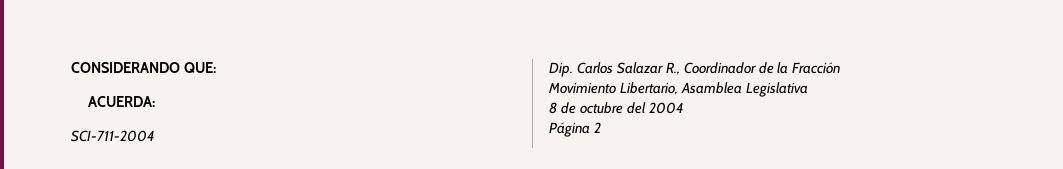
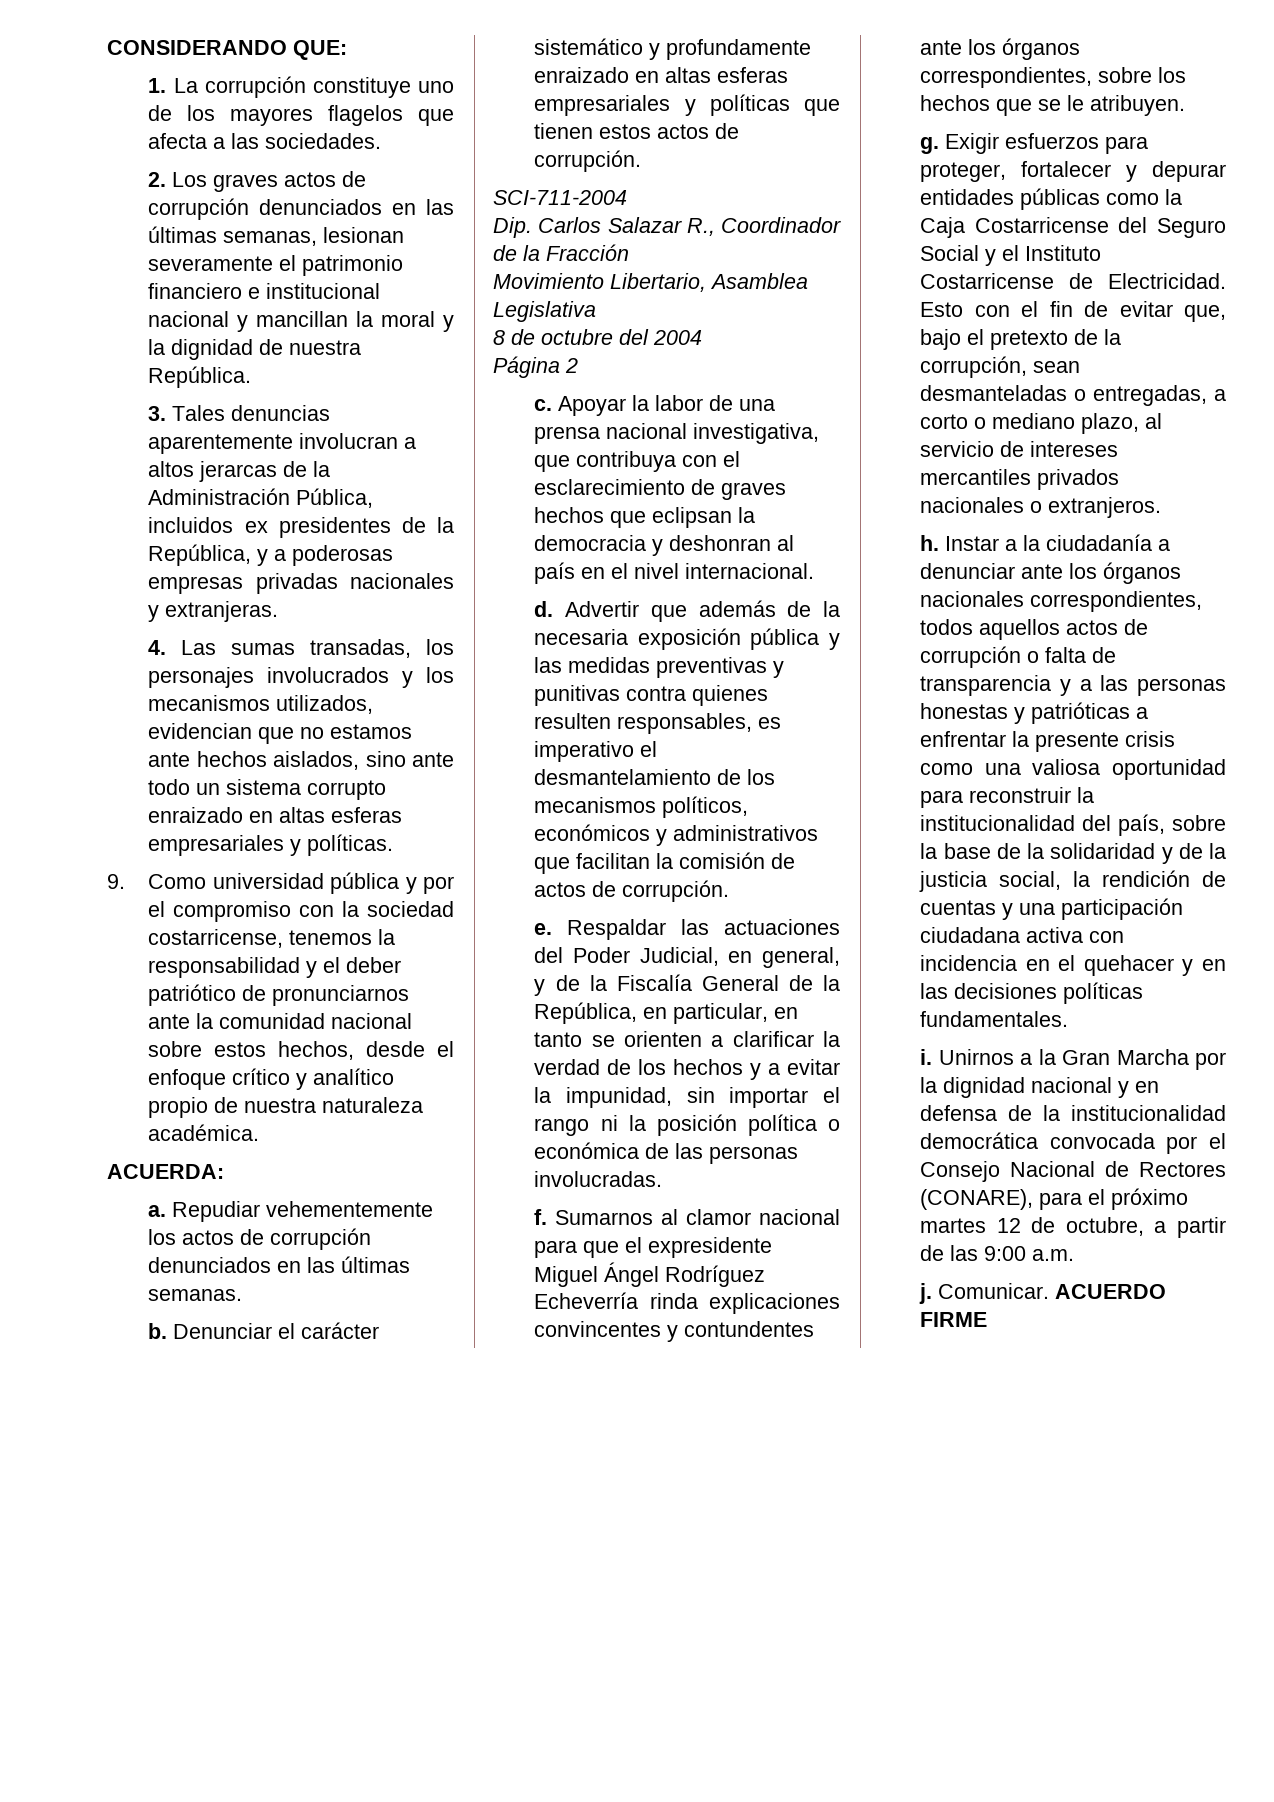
[87,96,155,107] ACUERDA: -> [148,76,454,98] [148,105,454,126] [148,133,382,149] [148,171,367,192] [148,198,454,220] [148,226,405,246] [148,255,404,276] [148,283,381,299] [148,311,454,332] [148,339,362,360] [148,366,252,388] [148,405,331,421] [148,433,417,454] [148,461,331,482] [148,488,374,508] [148,517,454,538] [148,544,394,566] [148,573,454,594] [148,601,279,622] [148,639,454,658] [148,667,454,688] [148,695,374,714] [148,723,413,744] [148,751,454,770] [148,779,387,800] [148,807,403,823] [148,834,394,856] [107,872,454,894] [148,901,454,922] [148,929,396,948] [148,957,402,978] [148,984,410,1006] [148,1013,413,1029] [148,1041,454,1060] [148,1068,395,1090] [148,1097,424,1118] [148,1124,260,1141] [107,1164,224,1179] [148,1201,434,1222] [148,1228,372,1250] [148,1256,411,1273] [148,1289,243,1301] [148,1322,380,1339] [534,38,812,60] [534,67,789,83] [534,94,840,116] [534,123,740,139] [534,150,642,172] 1. La corrupción constituye uno de los mayores flagelos que afecta a las sociedades. // 2. Los graves actos de corrupción denunciados en las últimas semanas, lesionan severamente el patrimonio financiero e institucional nacional y mancillan la moral y la dignidad de nuestra República. // 3. Tales denuncias aparentemente involucran a altos jerarcas de la Administración Pública, incluidos ex presidentes de la República, y a poderosas empresas privadas nacionales y extranjeras. // 4. Las sumas transadas, los personajes involucrados y los mecanismos utilizados, evidencian que no estamos ante hechos aislados, sino ante todo un sistema corrupto enraizado en altas esferas empresariales y políticas. // 9. Como universidad pública y por el compromiso con la sociedad costarricense, tenemos la responsabilidad y el deber patriótico de pronunciarnos ante la comunidad nacional sobre estos hechos, desde el enfoque crítico y analítico propio de nuestra naturaleza académica. // ACUERDA: // a. Repudiar vehementemente los actos de corrupción denunciados en las últimas semanas. // b. Denunciar el carácter sistemático y profundamente enraizado en altas esferas empresariales y políticas que tienen estos actos de corrupción.
(601, 127) none -> [534,395,776,416] [534,423,820,444] [534,451,741,472] [534,479,787,500] [534,507,756,528] [534,535,795,556] [534,562,815,584] [534,600,840,622] [534,628,840,650] [534,657,785,678] [534,685,769,706] [534,713,782,734] [534,741,658,762] [534,769,776,785] [534,796,749,818] [534,824,819,846] [534,852,796,874] [534,880,730,902] [534,919,840,940] [534,947,840,968] [534,974,840,996] [534,1002,799,1024] [534,1031,840,1047] [534,1059,840,1080] [534,1087,840,1108] [534,1114,840,1136] [534,1142,799,1164] [534,1171,663,1187] [534,1209,840,1225] [534,1237,773,1258] [534,1262,766,1287] [534,1292,840,1314] [534,1321,815,1342] [920,38,1081,60] [920,67,1187,88] [920,95,1186,116] [920,133,1149,154] [920,161,1226,182] [920,188,1183,210] [920,217,1226,238] [920,245,1102,266] [920,273,1226,289] [920,301,1226,322] [920,329,1122,350] [920,356,1081,378] [920,385,1226,406] [920,413,1163,434] [920,441,1119,457] [920,469,1120,490] [920,497,1162,518] [920,534,1171,551] [920,562,1182,584] [920,591,1203,612] [920,619,1149,640] [920,646,1117,668] [920,675,1226,696] [920,702,1149,724] [920,731,1176,752] [920,759,1226,780] [920,787,1095,808] [920,814,1226,836] [920,843,1226,864] [919,870,1226,892] [920,898,1184,920] [920,927,1125,943] [920,955,1226,976] [920,982,1144,1004] [920,1011,1069,1027] [920,1049,1226,1070] [920,1077,1160,1098] [920,1105,1226,1121] [920,1132,1226,1154] [920,1161,1226,1182] [920,1188,1189,1210] [920,1217,1226,1238] [920,1245,1075,1261] [919,1283,1167,1304] [920,1312,988,1327] // c. Apoyar la labor de una prensa nacional investigativa, que contribuya con el esclarecimiento de graves hechos que eclipsan la democracia y deshonran al país en el nivel internacional. // d. Advertir que además de la necesaria exposición pública y las medidas preventivas y punitivas contra quienes resulten responsables, es imperativo el desmantelamiento de los mecanismos políticos, económicos y administrativos que facilitan la comisión de actos de corrupción. // e. Respaldar las actuaciones del Poder Judicial, en general, y de la Fiscalía General de la República, en particular, en tanto se orienten a clarificar la verdad de los hechos y a evitar la impunidad, sin importar el rango ni la posición política o económica de las personas involucradas. // f. Sumarnos al clamor nacional para que el expresidente Miguel Ángel Rodríguez Echeverría rinda explicaciones convincentes y contundentes ante los órganos correspondientes, sobre los hechos que se le atribuyen. // g. Exigir esfuerzos para proteger, fortalecer y depurar entidades públicas como la Caja Costarricense del Seguro Social y el Instituto Costarricense de Electricidad. Esto con el fin de evitar que, bajo el pretexto de la corrupción, sean desmanteladas o entregadas, a corto o mediano plazo, al servicio de intereses mercantiles privados nacionales o extranjeros. // h. Instar a la ciudadanía a denunciar ante los órganos nacionales correspondientes, todos aquellos actos de corrupción o falta de transparencia y a las personas honestas y patrióticas a enfrentar la presente crisis como una valiosa oportunidad para reconstruir la institucionalidad del país, sobre la base de la solidaridad y de la justicia social, la rendición de cuentas y una participación ciudadana activa con incidencia en el quehacer y en las decisiones políticas fundamentales. // i. Unirnos a la Gran Marcha por la dignidad nacional y en defensa de la institucionalidad democrática convocada por el Consejo Nacional de Rectores (CONARE), para el próximo martes 12 de octubre, a partir de las 9:00 a.m. // j. Comunicar. ACUERDO FIRME

